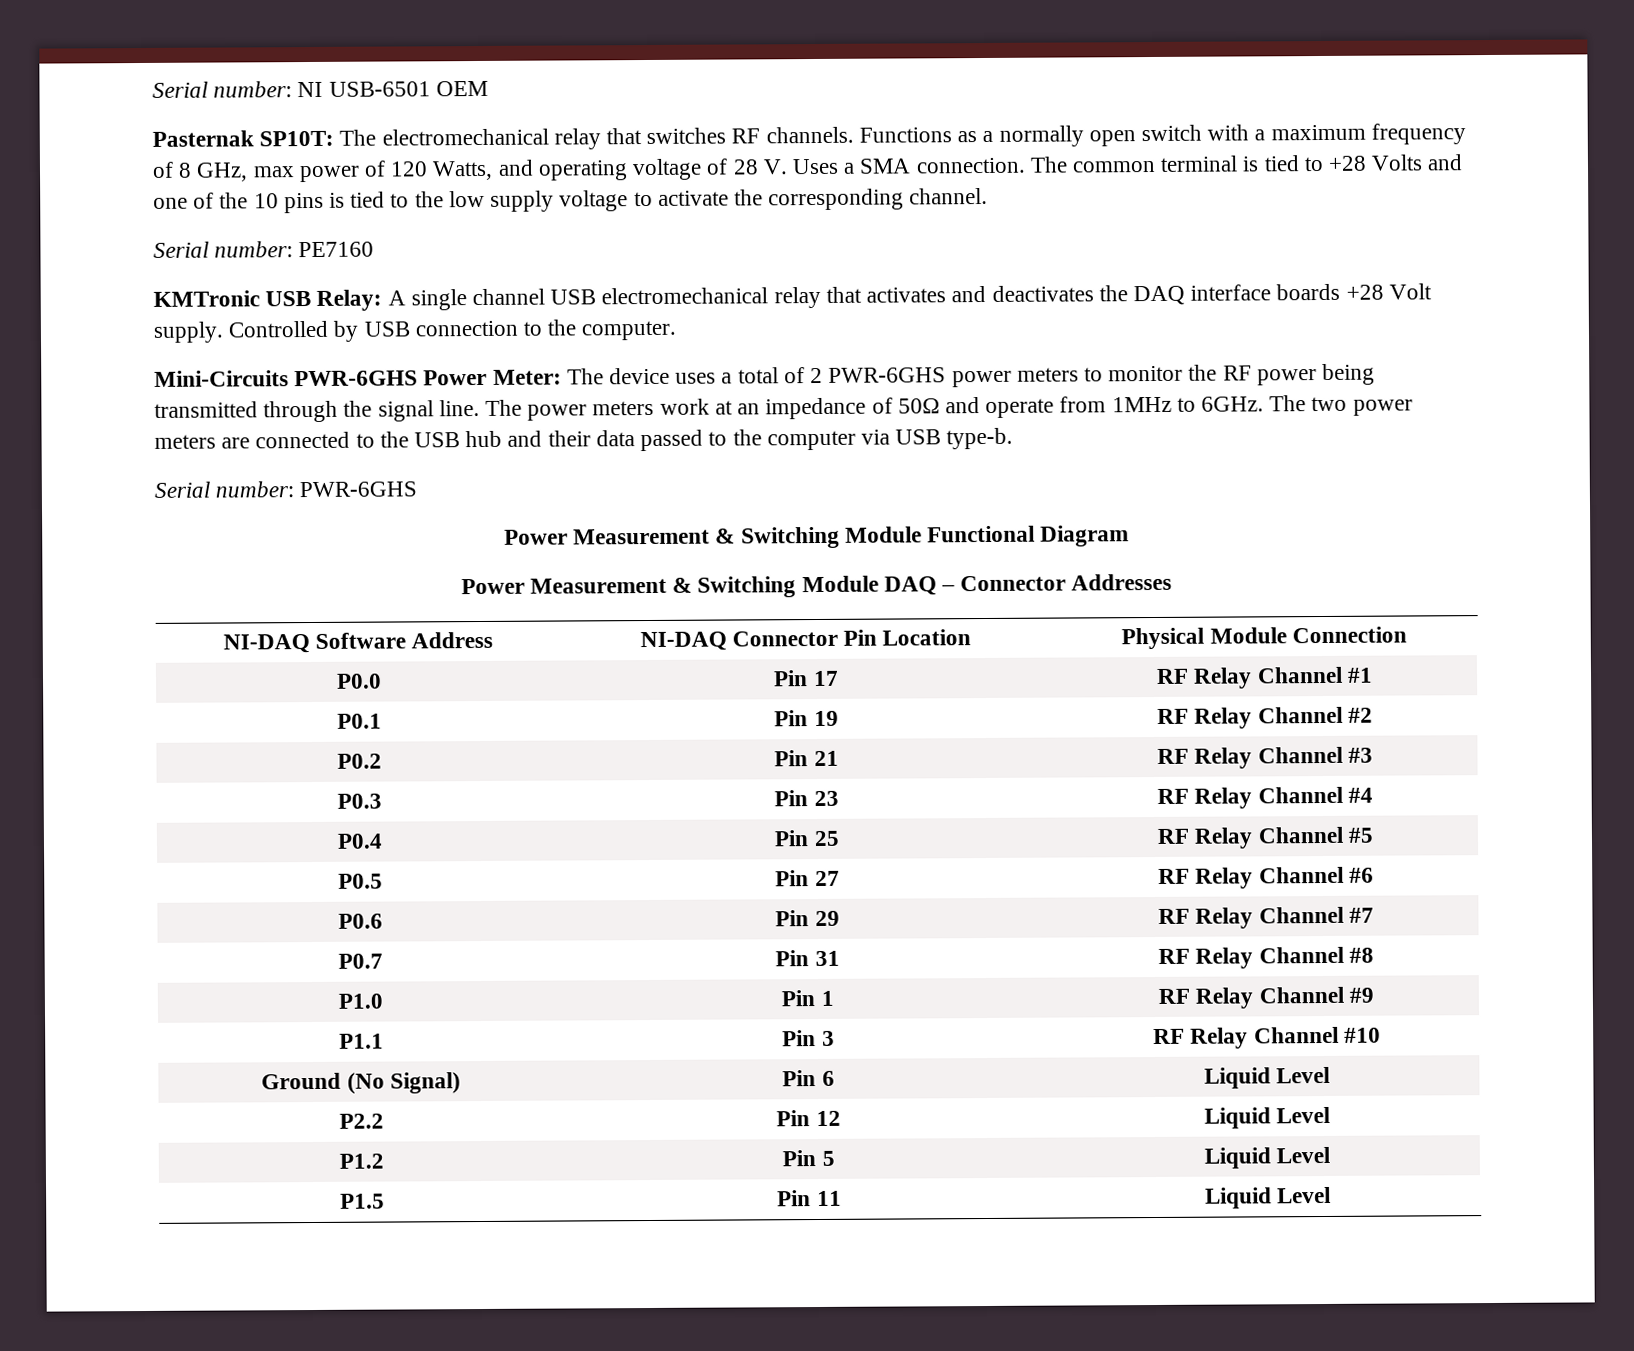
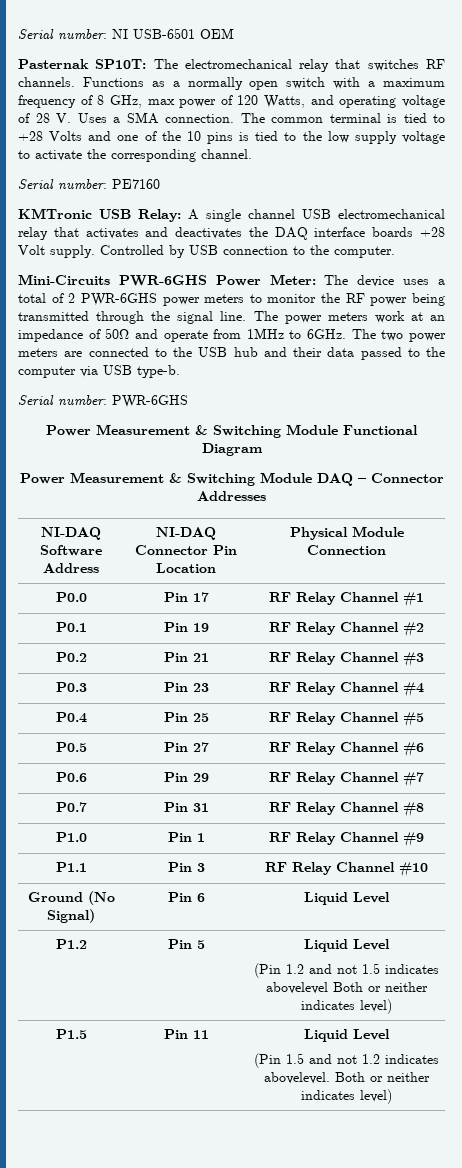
[338,1113,384,1129] [776,1110,841,1127] [1203,1106,1331,1129] // P2.2 | Pin 12 | Liquid Level -> (391, 897) none
(1331, 1155) none -> [254,963,440,978] [266,982,429,994] [301,999,393,1014] // (Pin 1.2 and not 1.5 indicates abovelevel Both or neither indicates level)
(1332, 1195) none -> [254,1053,440,1068] [264,1072,431,1084] [301,1089,393,1104] // (Pin 1.5 and not 1.2 indicates abovelevel. Both or neither indicates level)

